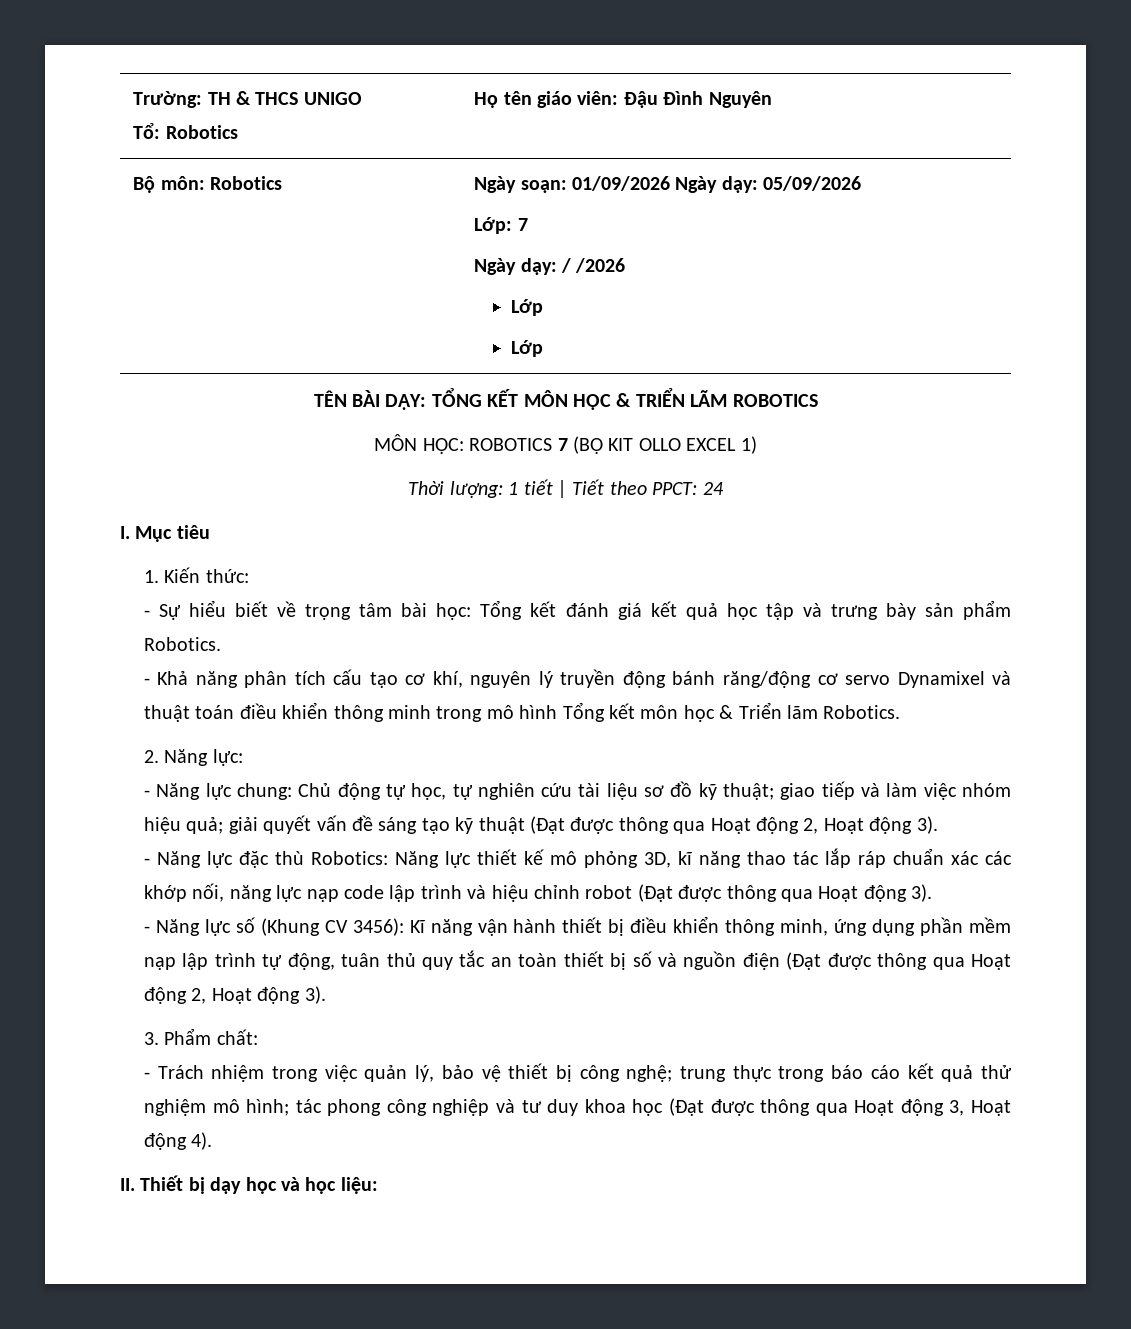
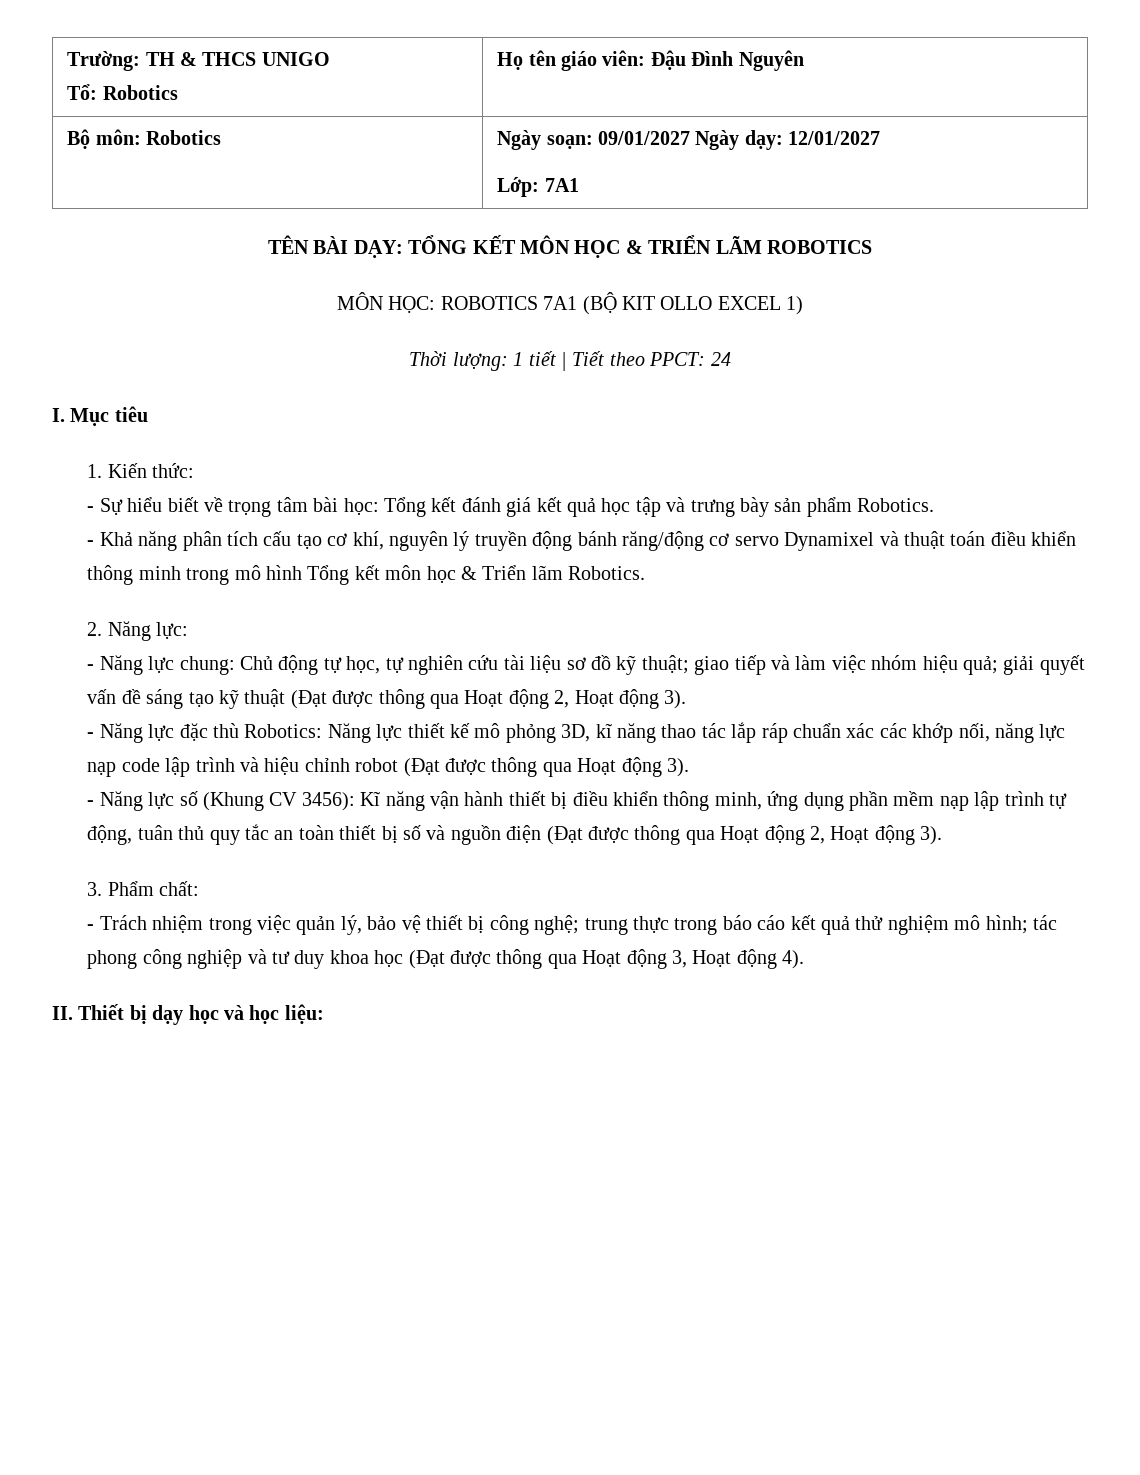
[572,176,862,193] 01/09/2026 Ngày dạy: 05/09/2026 -> [598,130,881,150] 09/01/2027 Ngày dạy: 12/01/2027
[517,218,528,231] [474,258,626,275] [510,299,543,316] [510,340,543,357] 7 // Ngày dạy: / /2026 // Lớp // Lớp -> [544,178,579,192] 7A1
[557,438,568,451] 7 -> [543,296,578,310] 7A1

